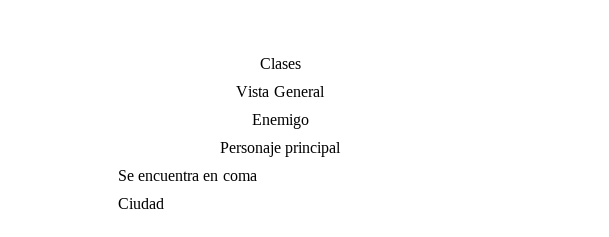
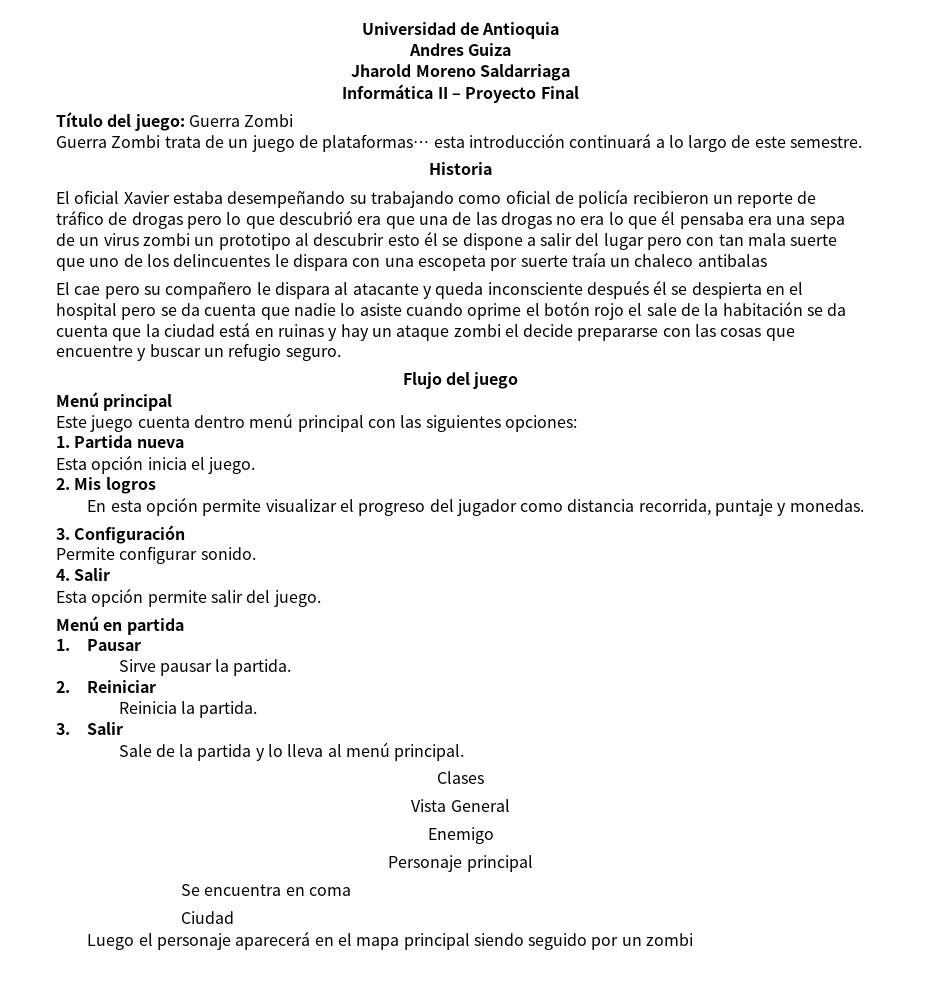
(259, 63) none -> [361,22,560,39] [408,43,512,56] [351,64,570,81] [342,84,579,103] [56,112,294,131] [56,133,863,152] [429,162,492,175] [56,189,817,208] [56,210,845,229] [56,231,838,250] [56,252,767,271] [56,280,804,299] [56,301,847,320] [56,322,795,341] [56,343,341,361] [402,372,519,389] [56,392,173,411] [56,413,577,432] [56,435,184,448] [56,455,256,474] [56,477,156,494] [87,497,864,516] [56,525,186,544] [56,546,256,564] [56,568,111,581] [56,588,321,607] [56,616,184,635] [56,639,142,651] [118,659,292,676] [56,680,157,693] [118,701,258,718] [56,722,124,735] [118,742,465,761] Universidad de Antioquia // Andres Guiza // Jharold Moreno Saldarriaga // Informática II – Proyecto Final // Título del juego: Guerra Zombi // Guerra Zombi trata de un juego de plataformas… esta introducción continuará a lo largo de este semestre. // Historia // El oficial Xavier estaba desempeñando su trabajando como oficial de policía recibieron un reporte de tráfico de drogas pero lo que descubrió era que una de las drogas no era lo que él pensaba era una sepa de un virus zombi un prototipo al descubrir esto él se dispone a salir del lugar pero con tan mala suerte que uno de los delincuentes le dispara con una escopeta por suerte traía un chaleco antibalas // El cae pero su compañero le dispara al atacante y queda inconsciente después él se despierta en el hospital pero se da cuenta que nadie lo asiste cuando oprime el botón rojo el sale de la habitación se da cuenta que la ciudad está en ruinas y hay un ataque zombi el decide prepararse con las cosas que encuentre y buscar un refugio seguro. // Flujo del juego // Menú principal // Este juego cuenta dentro menú principal con las siguientes opciones: // 1. Partida nueva // Esta opción inicia el juego. // 2. Mis logros // En esta opción permite visualizar el progreso del jugador como distancia recorrida, puntaje y monedas. // 3. Configuración // Permite configurar sonido. // 4. Salir // Esta opción permite salir del juego. // Menú en partida // 1. Pausar // Sirve pausar la partida. // 2. Reiniciar // Reinicia la partida. // 3. Salir // Sale de la partida y lo lleva al menú principal. //
(164, 203) none -> [87,931,694,950] // Luego el personaje aparecerá en el mapa principal siendo seguido por un zombi

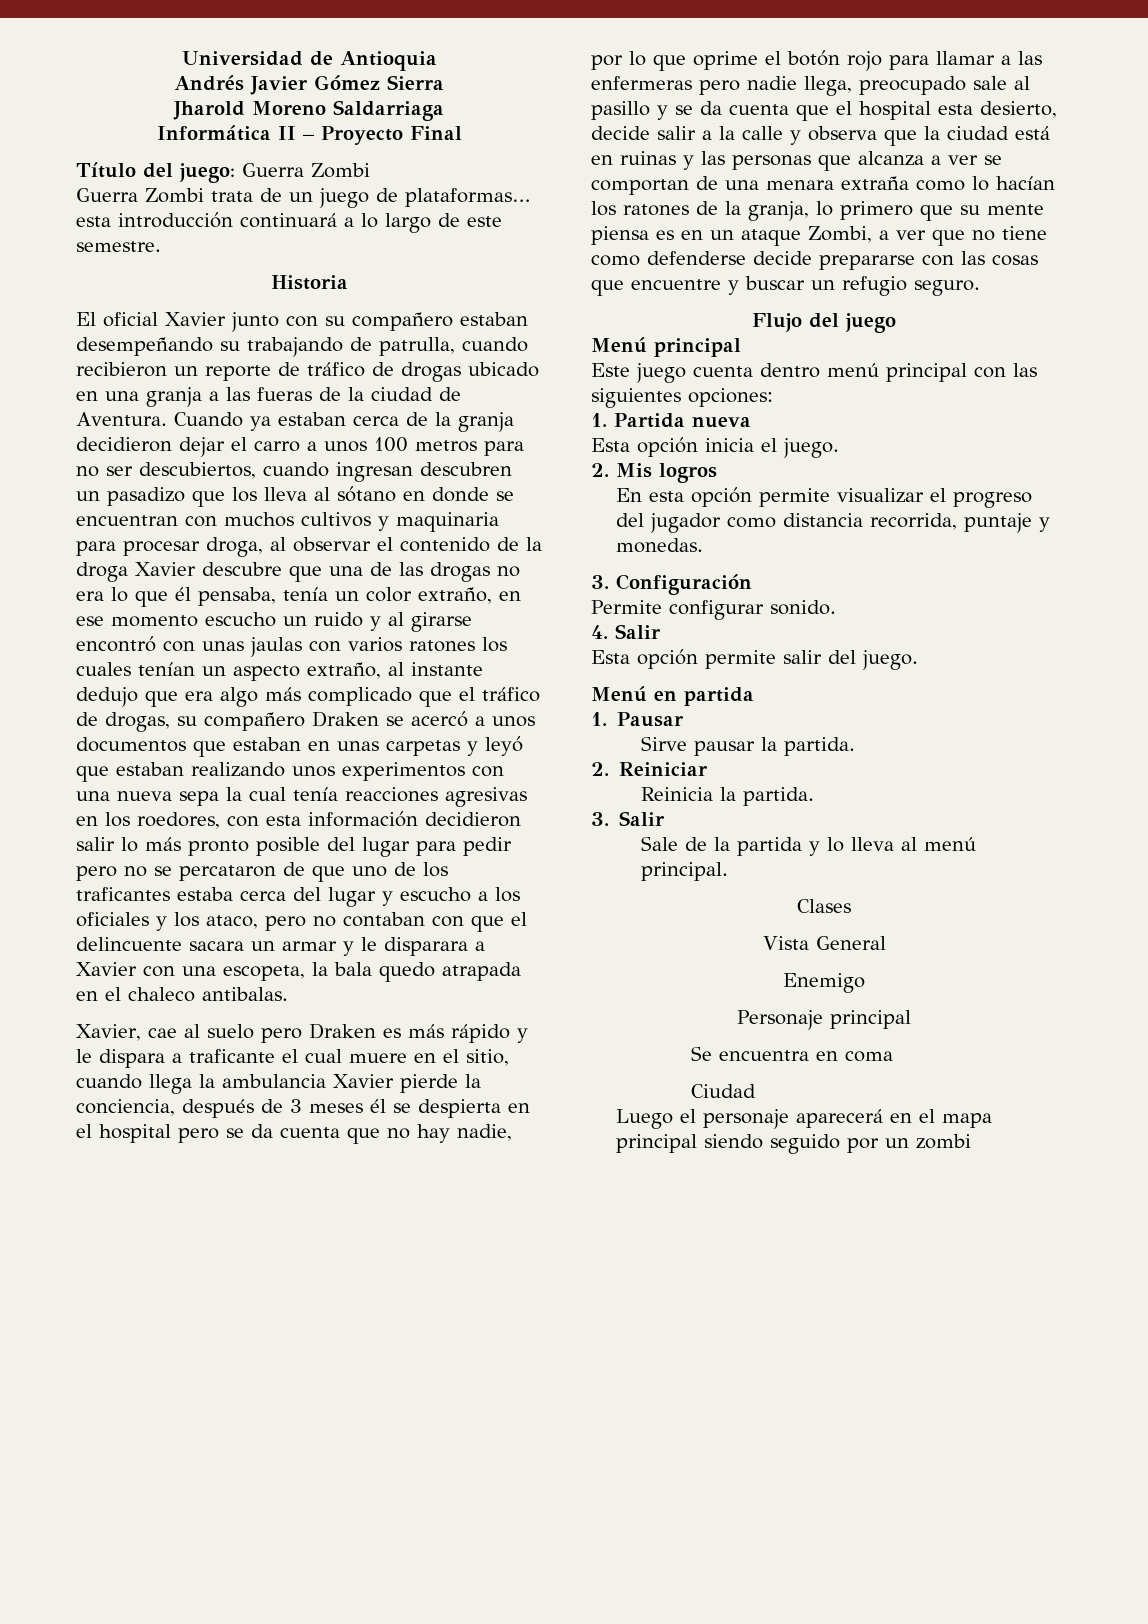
[408,43,512,56] Andres Guiza -> [174,75,444,95] Andrés Javier Gómez Sierra
[172,189,629,208] estaba desempeñando su trabajando como oficial de policía -> [231,312,528,332] [76,337,528,357] junto con su compañero estaban desempeñando su trabajando de patrulla, cuando
[186,210,382,229] pero lo que descubrió era -> [468,362,539,377] [76,387,461,407] [76,412,514,432] [76,437,524,457] [76,462,512,482] [76,486,514,507] [76,512,499,532] [76,537,542,557] [76,562,282,582] ubicado en una granja a las fueras de la ciudad de Aventura. Cuando ya estaban cerca de la granja decidieron dejar el carro a unos 100 metros para no ser descubiertos, cuando ingresan descubren un pasadizo que los lleva al sótano en donde se encuentran con muchos cultivos y maquinaria para procesar droga, al observar el contenido de la droga Xavier descubre
[679,212,845,229] [56,231,838,250] [56,252,767,271] [56,280,649,299] pensaba era una sepa de un virus zombi un prototipo al descubrir esto él se dispone a salir del lugar pero con tan mala suerte que uno de los delincuentes le dispara con una escopeta por suerte traía un chaleco antibalas // El cae pero su compañero le dispara al atacante y queda inconsciente después -> [198,587,521,606] [76,612,472,632] [76,636,507,657] [76,662,483,681] [76,687,540,707] [76,711,535,732] [76,736,523,757] [76,762,504,782] [76,787,527,807] [76,811,521,829] [76,837,512,857] [76,862,448,882] [76,887,520,907] [76,912,527,932] [76,937,485,956] [76,962,521,982] [76,987,288,1002] [76,1023,528,1043] [76,1049,509,1068] [76,1074,481,1094] [76,1099,363,1118] pensaba, tenía un color extraño, en ese momento escucho un ruido y al girarse encontró con unas jaulas con varios ratones los cuales tenían un aspecto extraño, al instante dedujo que era algo más complicado que el tráfico de drogas, su compañero Draken se acercó a unos documentos que estaban en unas carpetas y leyó que estaban realizando unos experimentos con una nueva sepa la cual tenía reacciones agresivas en los roedores, con esta información decidieron salir lo más pronto posible del lugar para pedir pero no se percataron de que uno de los traficantes estaba cerca del lugar y escucho a los oficiales y los ataco, pero no contaban con que el delincuente sacara un armar y le disparara a Xavier con una escopeta, la bala quedo atrapada en el chaleco antibalas. // Xavier, cae al suelo pero Draken es más rápido y le dispara a traficante el cual muere en el sitio, cuando llega la ambulancia Xavier pierde la conciencia, después de 3 meses
[293,301,847,320] [56,325,108,337] nadie lo asiste cuando oprime el botón rojo el sale de la habitación se da cuenta -> [387,1124,512,1143] [591,50,1042,71] [591,76,1030,96] [591,101,1057,121] [591,126,877,145] no hay nadie, por lo que oprime el botón rojo para llamar a las enfermeras pero nadie llega, preocupado sale al pasillo y se da cuenta que el hospital esta desierto, decide salir a la calle y observa
[340,324,519,341] hay un ataque zombi el -> [701,151,1002,171] [591,176,1055,195] [591,201,1044,221] [591,226,1047,246] [591,251,746,266] las personas que alcanza a ver se comportan de una menara extraña como lo hacían los ratones de la granja, lo primero que su mente piensa es en un ataque Zombi, a ver que no tiene como defenderse

